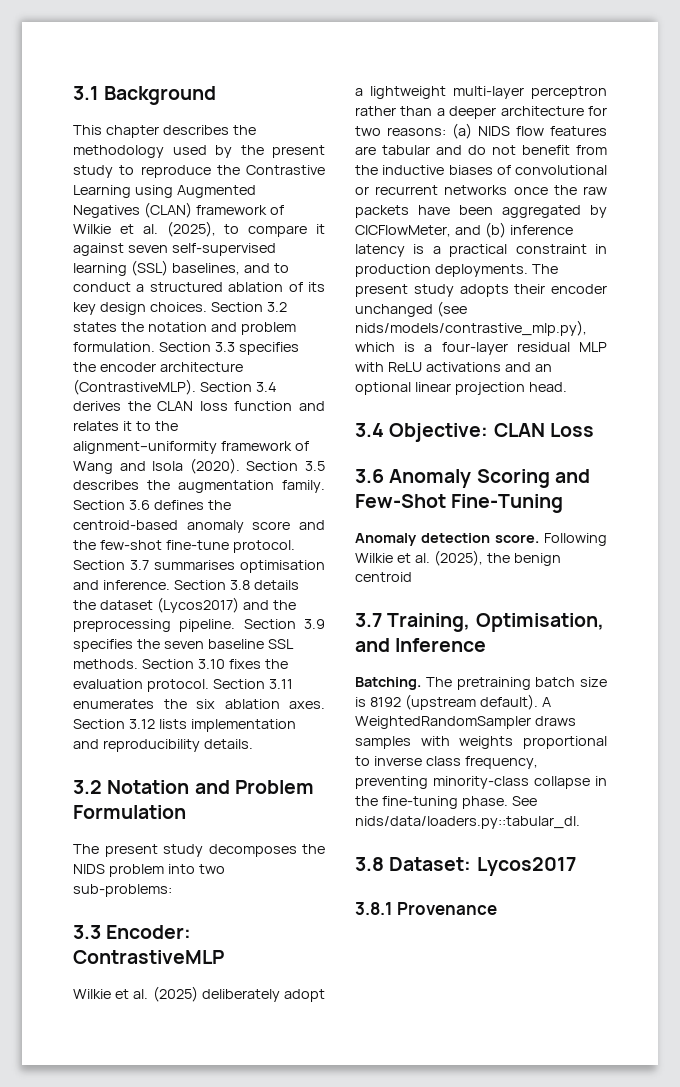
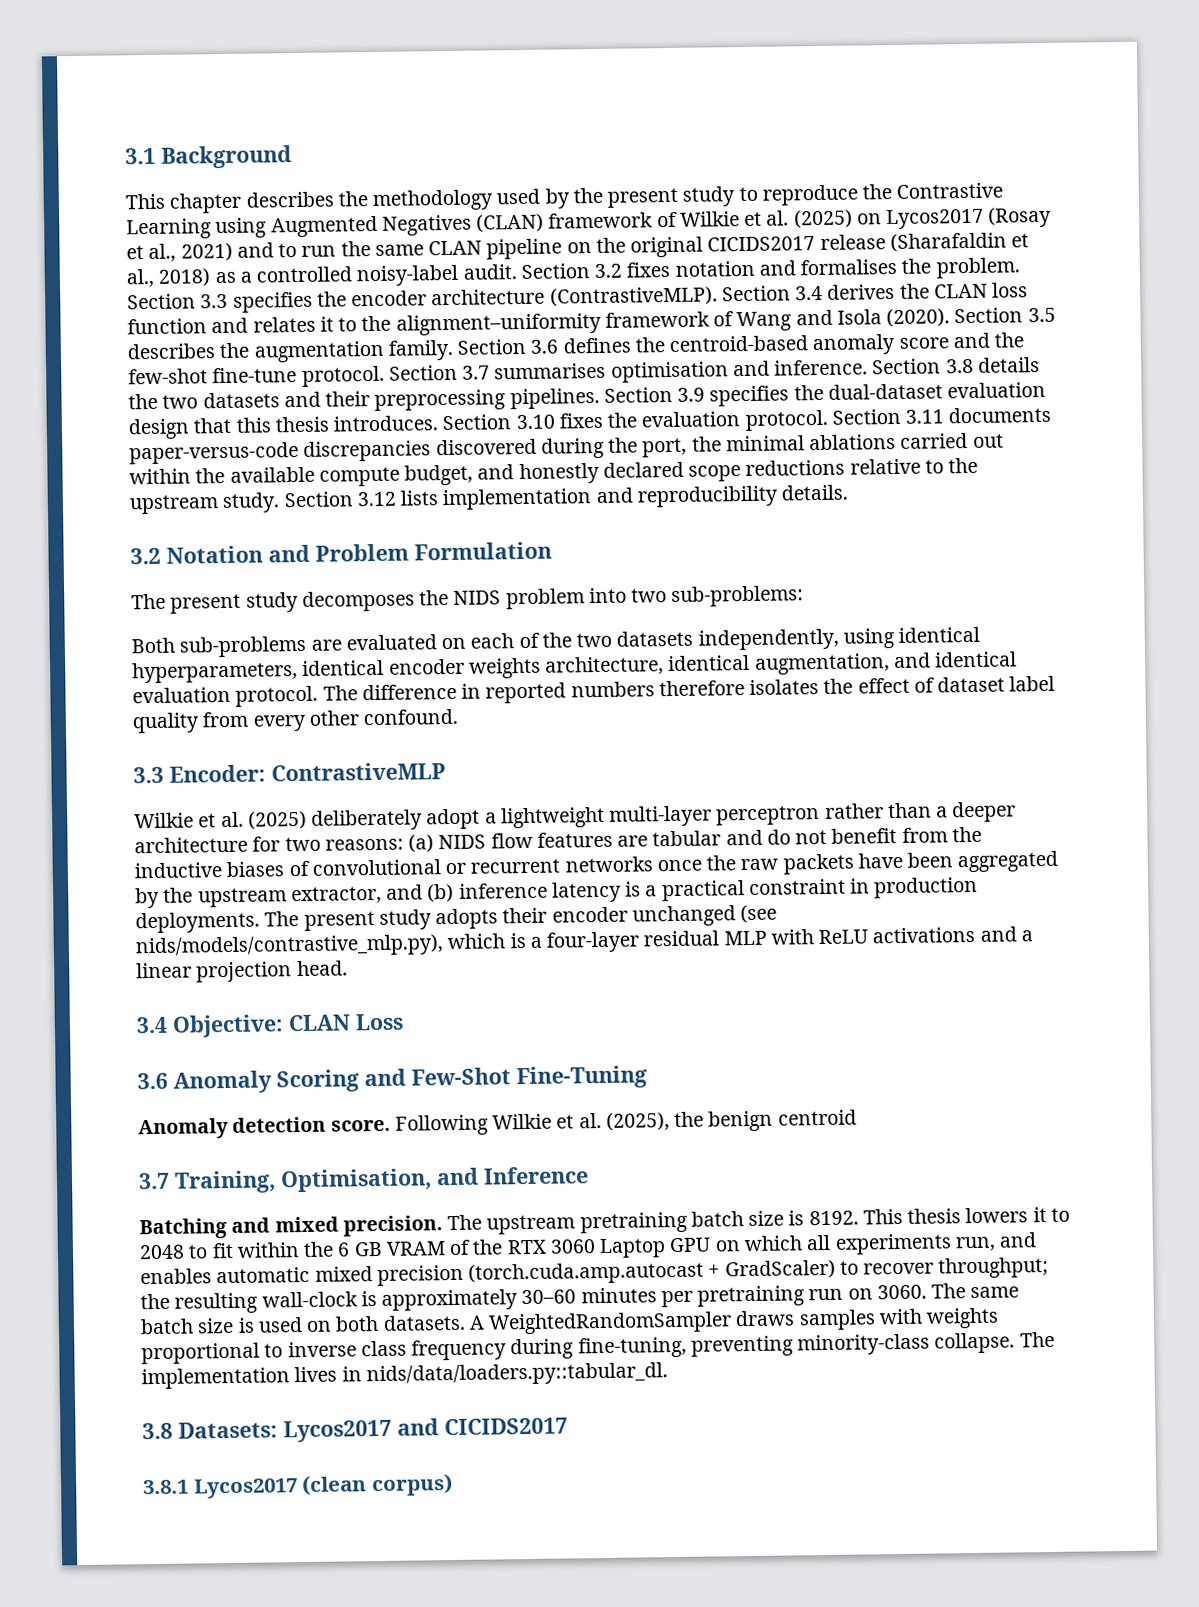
[166,221,325,237] [73,243,276,256] [73,260,289,276] [73,282,325,292] [73,302,287,315] [73,322,296,335] [73,342,155,352] (2025), to compare it against seven self-supervised learning (SSL) baselines, and to conduct a structured ablation of its key design choices. Section 3.2 states the notation and problem formulation. -> [793,206,1053,230] [126,232,1030,263] [126,257,1020,288] (2025) on Lycos2017 (Rosay et al., 2021) and to run the same CLAN pipeline on the original CICIDS2017 release (Sharafaldin et al., 2018) as a controlled noisy-label audit. Section 3.2 fixes notation and formalises the problem.
[99,597,296,613] [73,619,325,632] [73,639,294,652] [73,659,138,669] dataset (Lycos2017) and the preprocessing pipeline. Section 3.9 specifies the seven baseline SSL methods. -> [162,381,1047,411] [128,415,439,440] two datasets and their preprocessing pipelines. Section 3.9 specifies the dual-dataset evaluation design that this thesis introduces.
[73,699,325,709] enumerates the six ablation axes. -> [948,406,1052,424] [129,433,1004,465] [129,457,979,487] [129,492,281,515] documents paper-versus-code discrepancies discovered during the port, the minimal ablations carried out within the available compute budget, and honestly declared scope reductions relative to the upstream study.
(172, 890) none -> [131,626,981,658] [132,651,1018,684] [132,675,1056,707] [132,708,459,734] // Both sub-problems are evaluated on each of the two datasets independently, using identical hyperparameters, identical encoder weights architecture, identical augmentation, and identical evaluation protocol. The difference in reported numbers therefore isolates the effect of dataset label quality from every other confound.
[355,225,451,237] CICFlowMeter, -> [163,885,382,908] the upstream extractor,
[534,364,552,372] [355,382,411,395] an optional -> [1020,930,1033,942] a
[355,677,607,690] [355,694,538,710] Batching. The pretraining batch size is 8192 (upstream default). -> [139,1207,1070,1240] [139,1232,1038,1260] [140,1256,1050,1287] [140,1283,1020,1314] [140,1314,466,1335] Batching and mixed precision. The upstream pretraining batch size is 8192. This thesis lowers it to 2048 to fit within the 6 GB VRAM of the RTX 3060 Laptop GPU on which all experiments run, and enables automatic mixed precision (torch.cuda.amp.autocast + GradScaler) to recover throughput; the resulting wall-clock is approximately 30–60 minutes per pretraining run on 3060. The same batch size is used on both datasets.
[464,756,538,769] [355,776,607,789] [355,796,537,809] frequency, preventing minority-class collapse in the fine-tuning phase. See -> [411,1331,1055,1361] [141,1366,362,1390] frequency during fine-tuning, preventing minority-class collapse. The implementation lives in
[389,857,576,876] Dataset: Lycos2017 -> [178,1417,568,1443] Datasets: Lycos2017 and CICIDS2017
[396,902,497,915] Provenance -> [193,1474,453,1499] Lycos2017 (clean corpus)

